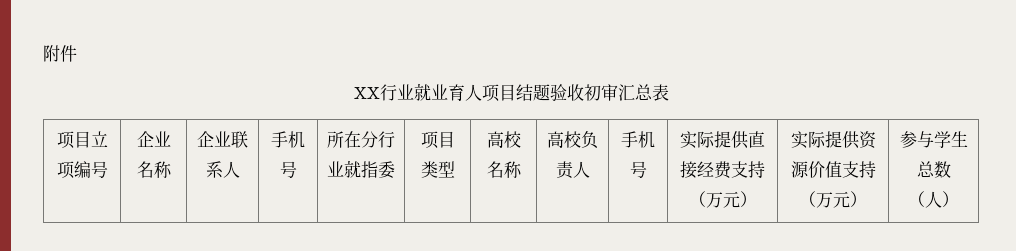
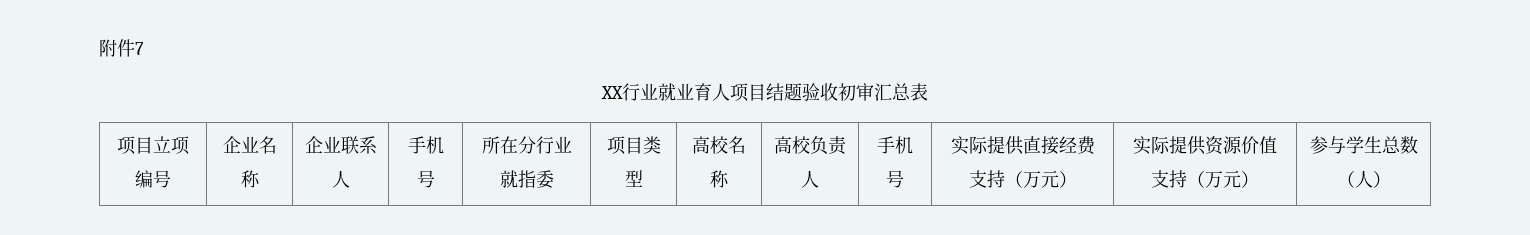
(77, 53) none -> [135,42,144,55] 7

